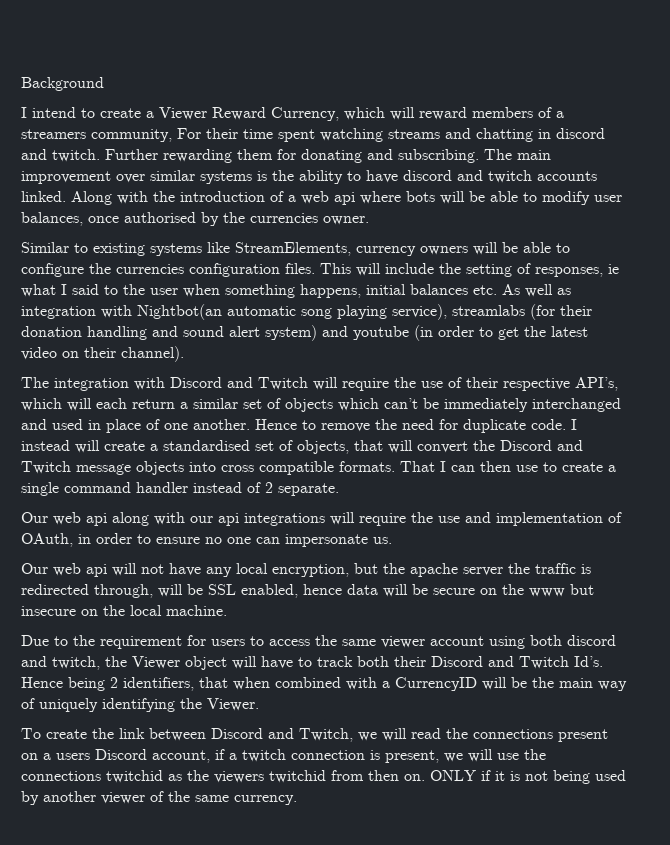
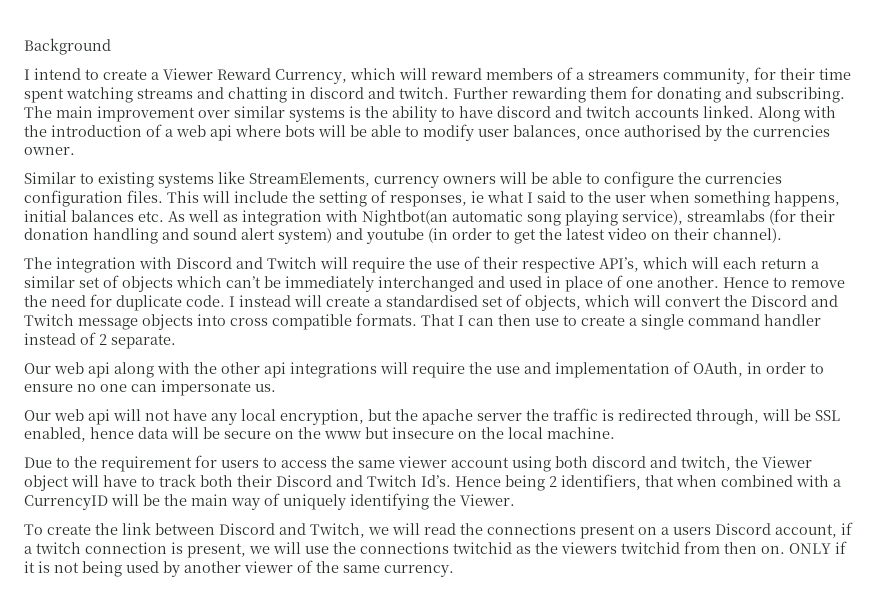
[177,128,201,139] For -> [754,67,776,80] for
[354,440,383,451] that -> [584,295,630,307] which
[190,516,213,523] our -> [194,362,260,374] the other

